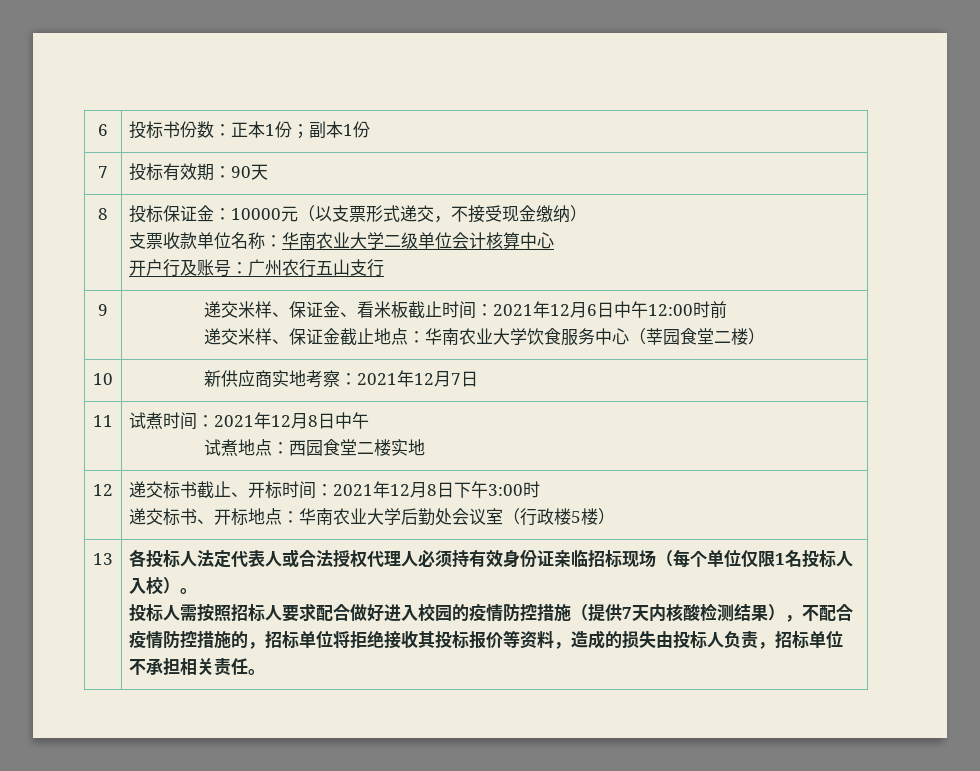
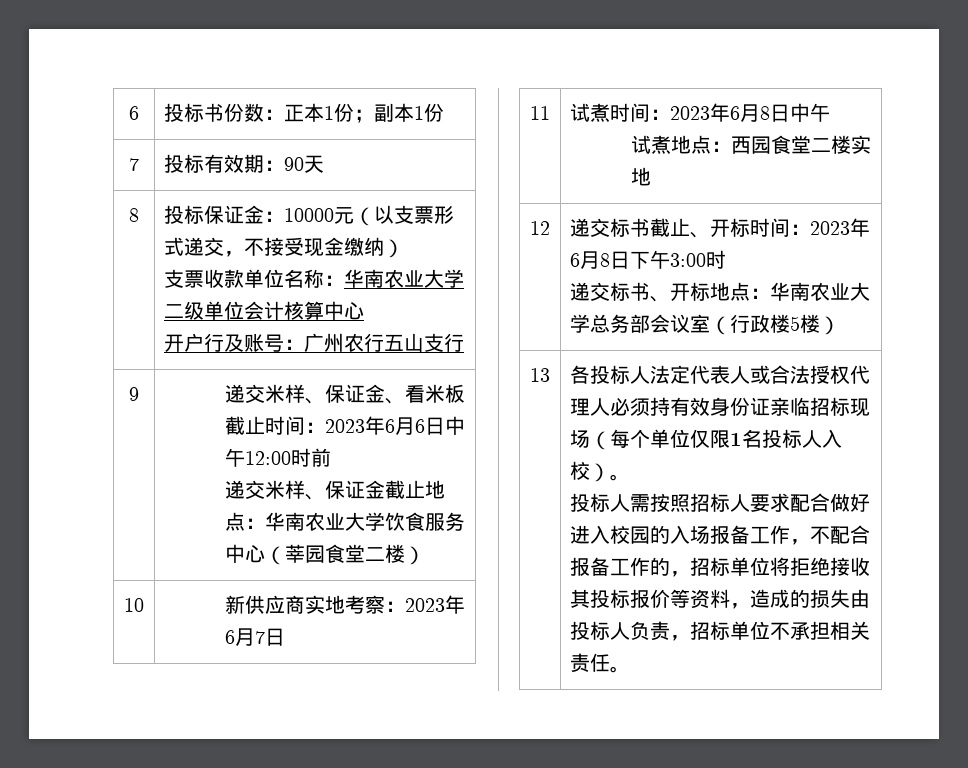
[492,301,570,318] 2021年12 -> [324,416,395,435] 2023年6
[356,370,434,387] 2021年12 -> [404,595,465,614] [224,630,235,644] 2023年6
[214,412,292,429] 2021年12 -> [670,103,741,122] 2023年6
[333,481,411,498] 2021年12 -> [810,218,871,237] [570,253,581,267] 2023年6
[401,508,453,526] 后勤处 -> [590,314,651,333] 总务部
[469,603,854,622] [129,630,232,649] 疫情防控措施（提供7天内核酸检测结果），不配合疫情防控措施 -> [670,525,871,545] [570,557,651,576] 入场报备工作，不配合报备工作

